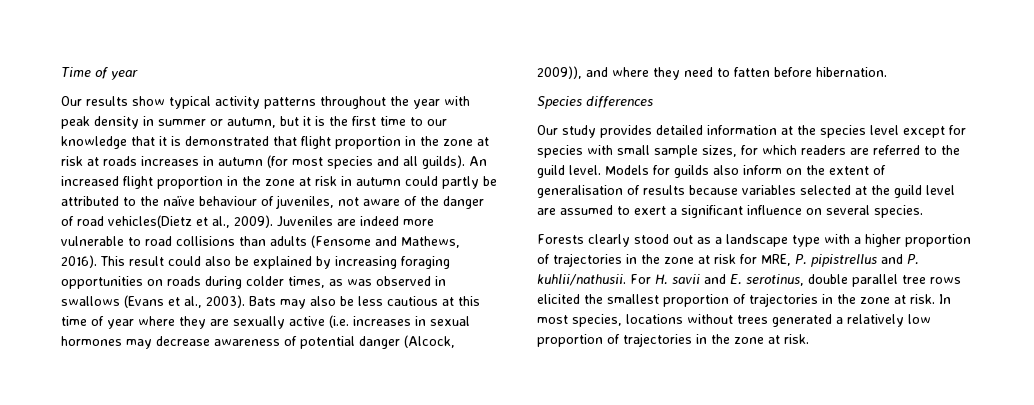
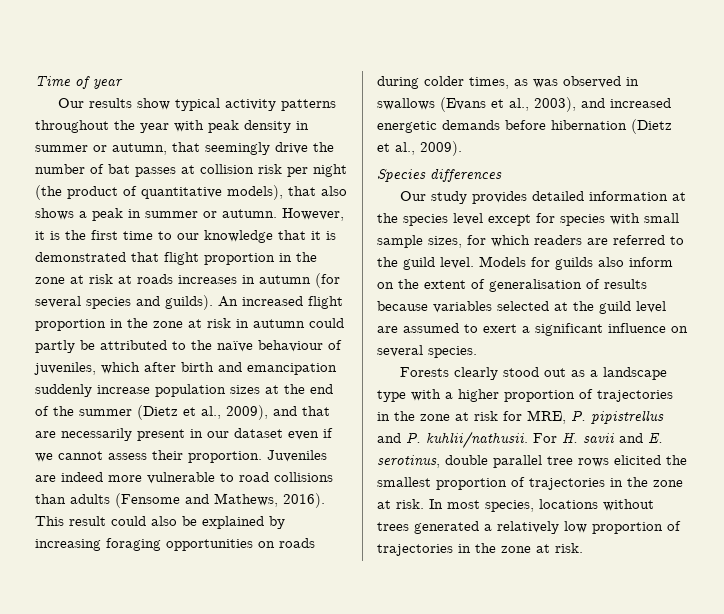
[280,116,299,126] but -> [172,142,334,155] [35,164,347,177] [35,185,347,200] [35,208,344,221] that seemingly drive the number of bat passes at collision risk per night (the product of quantitative models), that also shows a peak in summer or autumn. However,
[292,157,323,166] most -> [35,296,81,308] several
[403,156,418,166] all -> (160, 301) none
[338,196,484,209] [61,215,273,228] not aware of the danger of road vehicles(Dietz et al., 2009). -> [101,362,337,375] [35,384,333,397] [35,405,330,420] [35,428,333,441] [35,450,262,463] which after birth and emancipation suddenly increase population sizes at the end of the summer (Dietz et al., 2009), and that are necessarily present in our dataset even if we cannot assess their proportion.
[206,295,480,309] [61,315,470,329] [61,335,455,349] [537,66,887,80] 2003). Bats may also be less cautious at this time of year where they are sexually active (i.e. increases in sexual hormones may decrease awareness of potential danger (Alcock, 2009)), and where they need to fatten before hibernation. -> [534,97,671,112] [377,119,672,134] [377,141,462,156] 2003), and increased energetic demands before hibernation (Dietz et al., 2009).

